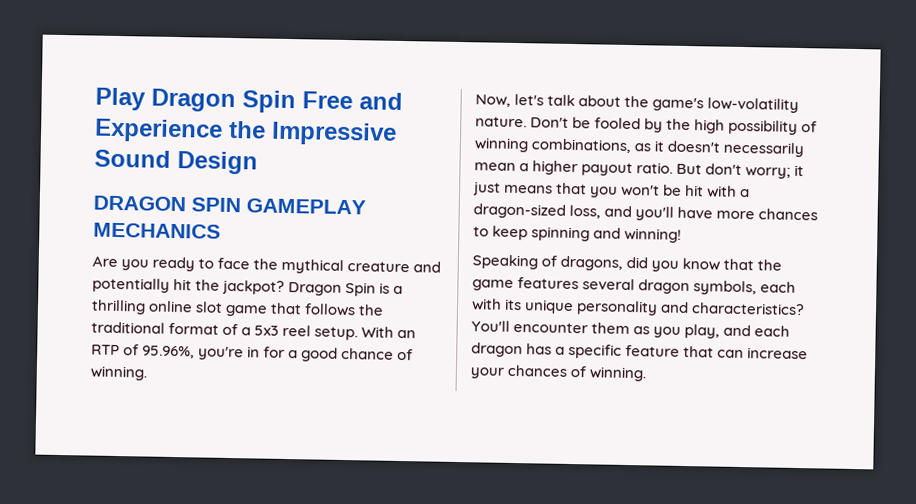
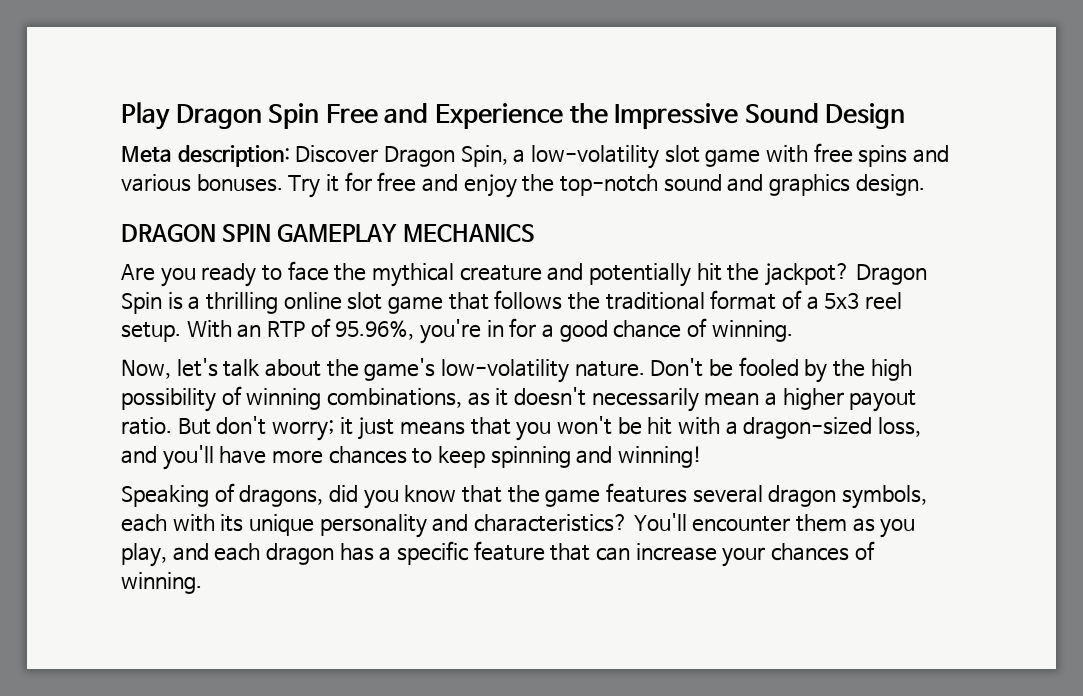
(258, 163) none -> [121,143,949,169] [121,172,925,198] // Meta description: Discover Dragon Spin, a low-volatility slot game with free spins and various bonuses. Try it for free and enjoy the top-notch sound and graphics design.

